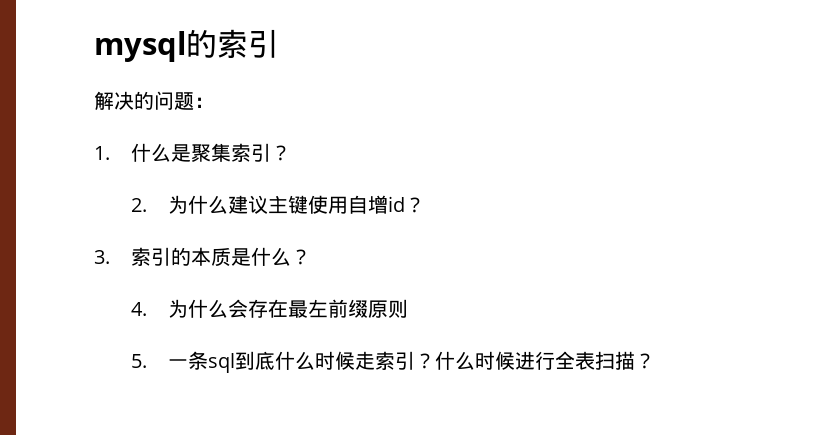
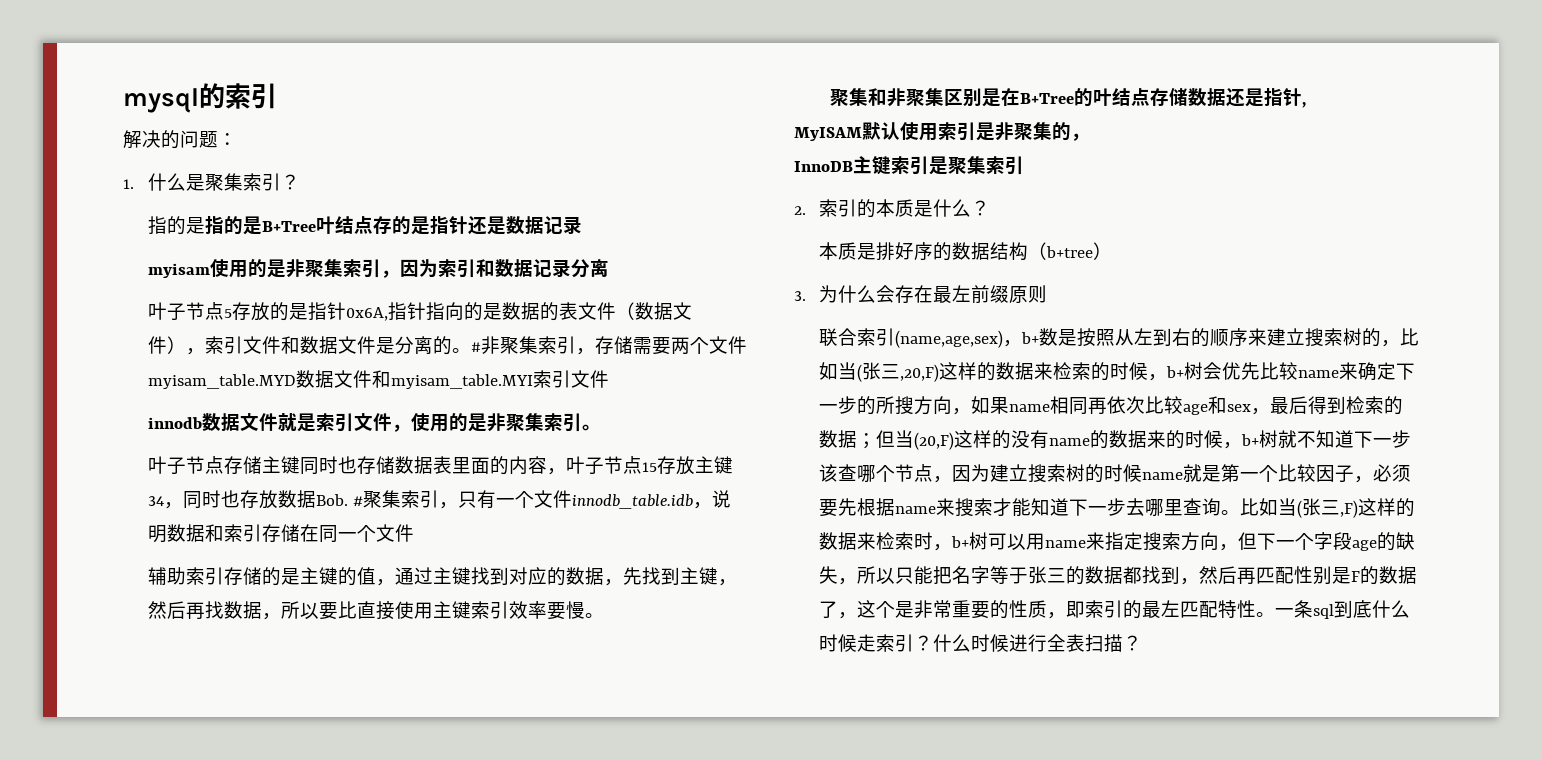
[131,195,426,214] [94,250,110,264] 2.为什么建议主键使用自增id？ // 3. -> [147,215,582,235] [147,259,609,278] [147,302,692,321] [147,336,747,355] [147,370,609,389] [147,413,601,432] [147,456,733,475] [147,490,731,509] [147,524,414,543] [147,567,737,586] [147,601,604,620] [829,87,1306,108] [794,122,1090,141] [794,156,1024,175] [794,206,806,215] 指的是指的是B+Tree叶结点存的是指针还是数据记录 // myisam使用的是非聚集索引，因为索引和数据记录分离 // 叶子节点5存放的是指针0x6A,指针指向的是数据的表文件（数据文件），索引文件和数据文件是分离的。#非聚集索引，存储需要两个文件myisam_table.MYD数据文件和myisam_table.MYI索引文件 // innodb数据文件就是索引文件，使用的是非聚集索引。 // 叶子节点存储主键同时也存储数据表里面的内容，叶子节点15存放主键34，同时也存放数据Bob. #聚集索引，只有一个文件innodb_table.idb，说明数据和索引存储在同一个文件 // 辅助索引存储的是主键的值，通过主键找到对应的数据，先找到主键，然后再找数据，所以要比直接使用主键索引效率要慢。 // 聚集和非聚集区别是在B+Tree的叶结点存储数据还是指针, // MyISAM默认使用索引是非聚集的， // InnoDB主键索引是聚集索引 // 2.
[131,302,148,316] 4. -> [818,242,1112,261] [794,291,806,301] 本质是排好序的数据结构（b+tree） // 3.
[131,354,148,368] 5. -> [818,328,1419,348] [818,362,1415,382] [818,396,1403,415] [818,430,1411,450] [818,464,1411,483] [818,498,1415,518] [818,532,1415,551] [818,566,1417,585] [818,600,1275,619] 联合索引(name,age,sex)，b+数是按照从左到右的顺序来建立搜索树的，比如当(张三,20,F)这样的数据来检索的时候，b+树会优先比较name来确定下一步的所搜方向，如果name相同再依次比较age和sex，最后得到检索的数据；但当(20,F)这样的没有name的数据来的时候，b+树就不知道下一步该查哪个节点，因为建立搜索树的时候name就是第一个比较因子，必须要先根据name来搜索才能知道下一步去哪里查询。比如当(张三,F)这样的数据来检索时，b+树可以用name来指定搜索方向，但下一个字段age的缺失，所以只能把名字等于张三的数据都找到，然后再匹配性别是F的数据了，这个是非常重要的性质，即索引的最左匹配特性。

